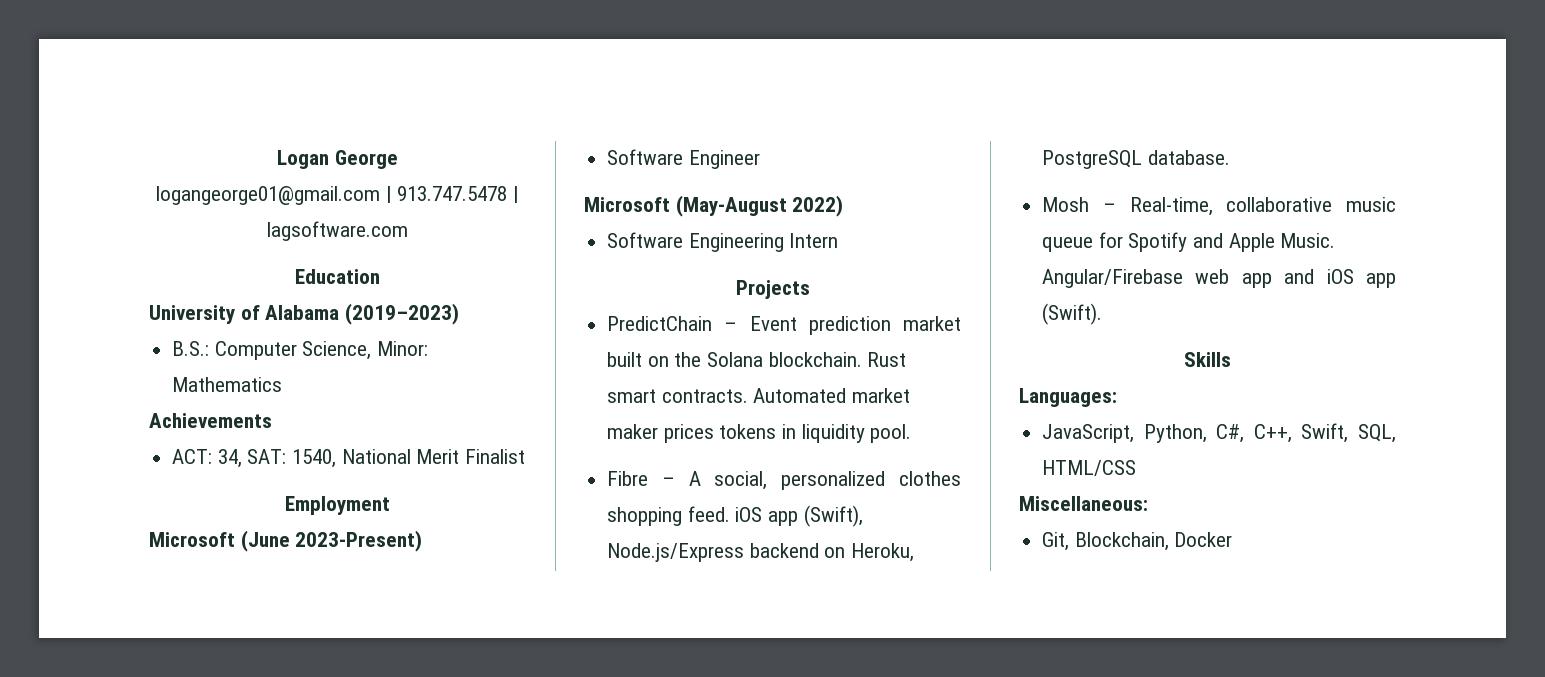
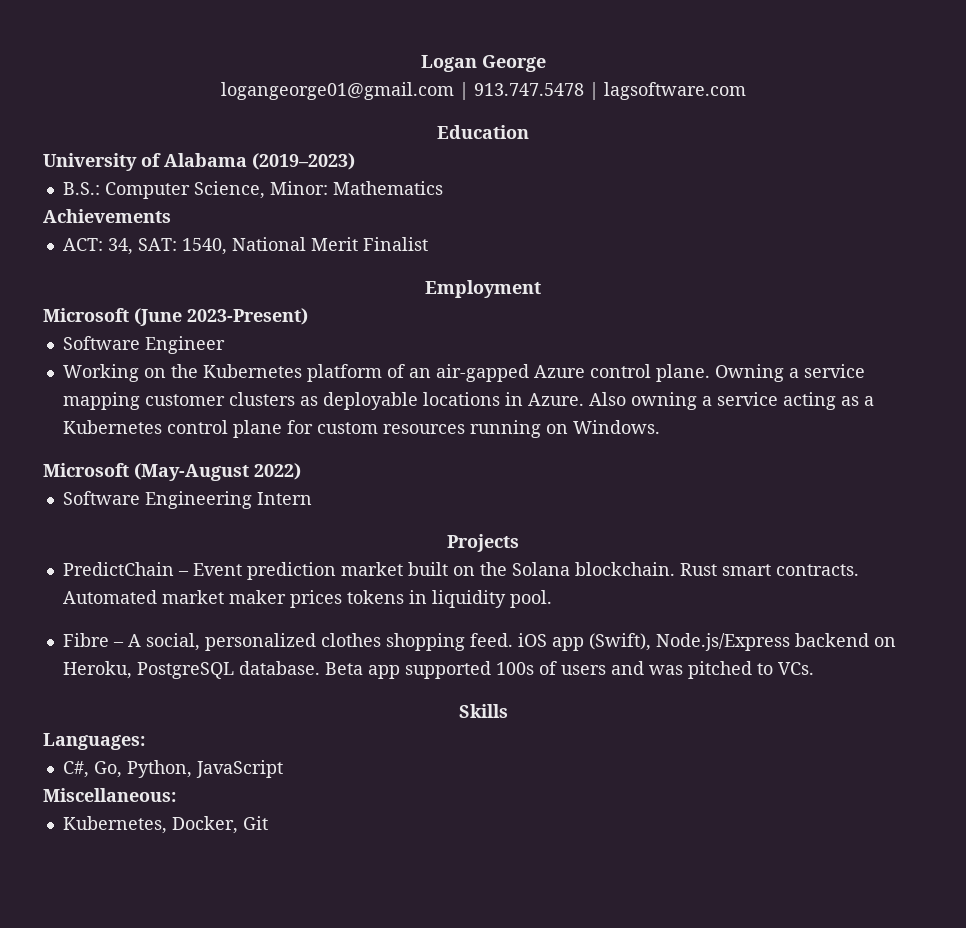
(760, 159) none -> [62,364,865,382] [62,392,874,410] [62,420,660,438] // Working on the Kubernetes platform of an air-gapped Azure control plane. Owning a service mapping customer clusters as deployable locations in Azure. Also owning a service acting as a Kubernetes control plane for custom resources running on Windows.
[1042,197,1396,216] [1042,232,1336,252] [1042,269,1396,288] [1042,303,1103,325] [1184,352,1231,367] [1019,388,1117,407] [1042,423,1396,443] [1042,460,1137,476] [1019,496,1148,511] [1042,532,1233,551] // Mosh – Real-time, collaborative music queue for Spotify and Apple Music. Angular/Firebase web app and iOS app (Swift). // Skills // Languages: // JavaScript, Python, C#, C++, Swift, SQL, HTML/CSS // Miscellaneous: // Git, Blockchain, Docker -> [324,661,814,679] [458,704,508,718] [43,733,145,750] [62,760,283,778] [43,788,176,802] [62,816,268,834] Beta app supported 100s of users and was pitched to VCs. // Skills // Languages: // C#, Go, Python, JavaScript // Miscellaneous: // Kubernetes, Docker, Git

